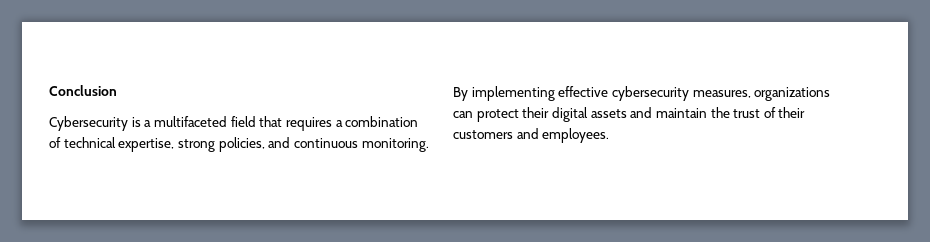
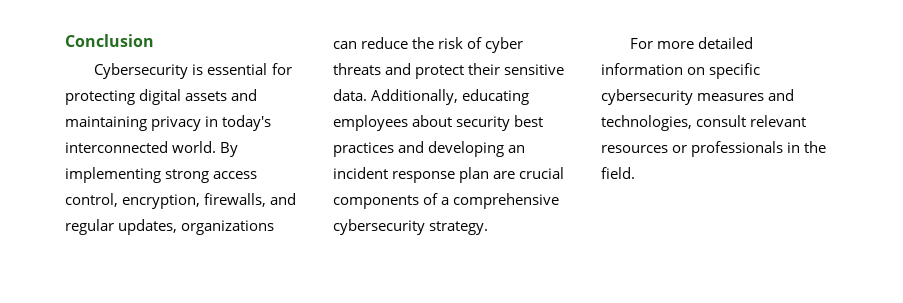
[144,116,419,131] [49,137,429,152] [453,86,831,101] [453,107,806,122] [453,128,610,143] a multifaceted field that requires a combination of technical expertise, strong policies, and continuous monitoring. By implementing effective cybersecurity measures, organizations can protect their digital assets and maintain the trust of their customers and employees. -> [207,63,292,75] [65,89,258,105] [65,115,272,131] [65,141,239,157] [65,167,258,183] [65,193,297,209] [65,219,275,235] [333,37,524,53] [333,63,565,79] [333,89,530,105] [333,115,544,131] [333,141,526,157] [333,167,565,183] [333,193,560,209] [333,219,489,235] [630,37,754,49] [601,63,761,79] [601,89,795,105] [601,115,807,131] [601,141,827,157] [601,167,635,179] essential for protecting digital assets and maintaining privacy in today's interconnected world. By implementing strong access control, encryption, firewalls, and regular updates, organizations can reduce the risk of cyber threats and protect their sensitive data. Additionally, educating employees about security best practices and developing an incident response plan are crucial components of a comprehensive cybersecurity strategy. // For more detailed information on specific cybersecurity measures and technologies, consult relevant resources or professionals in the field.

